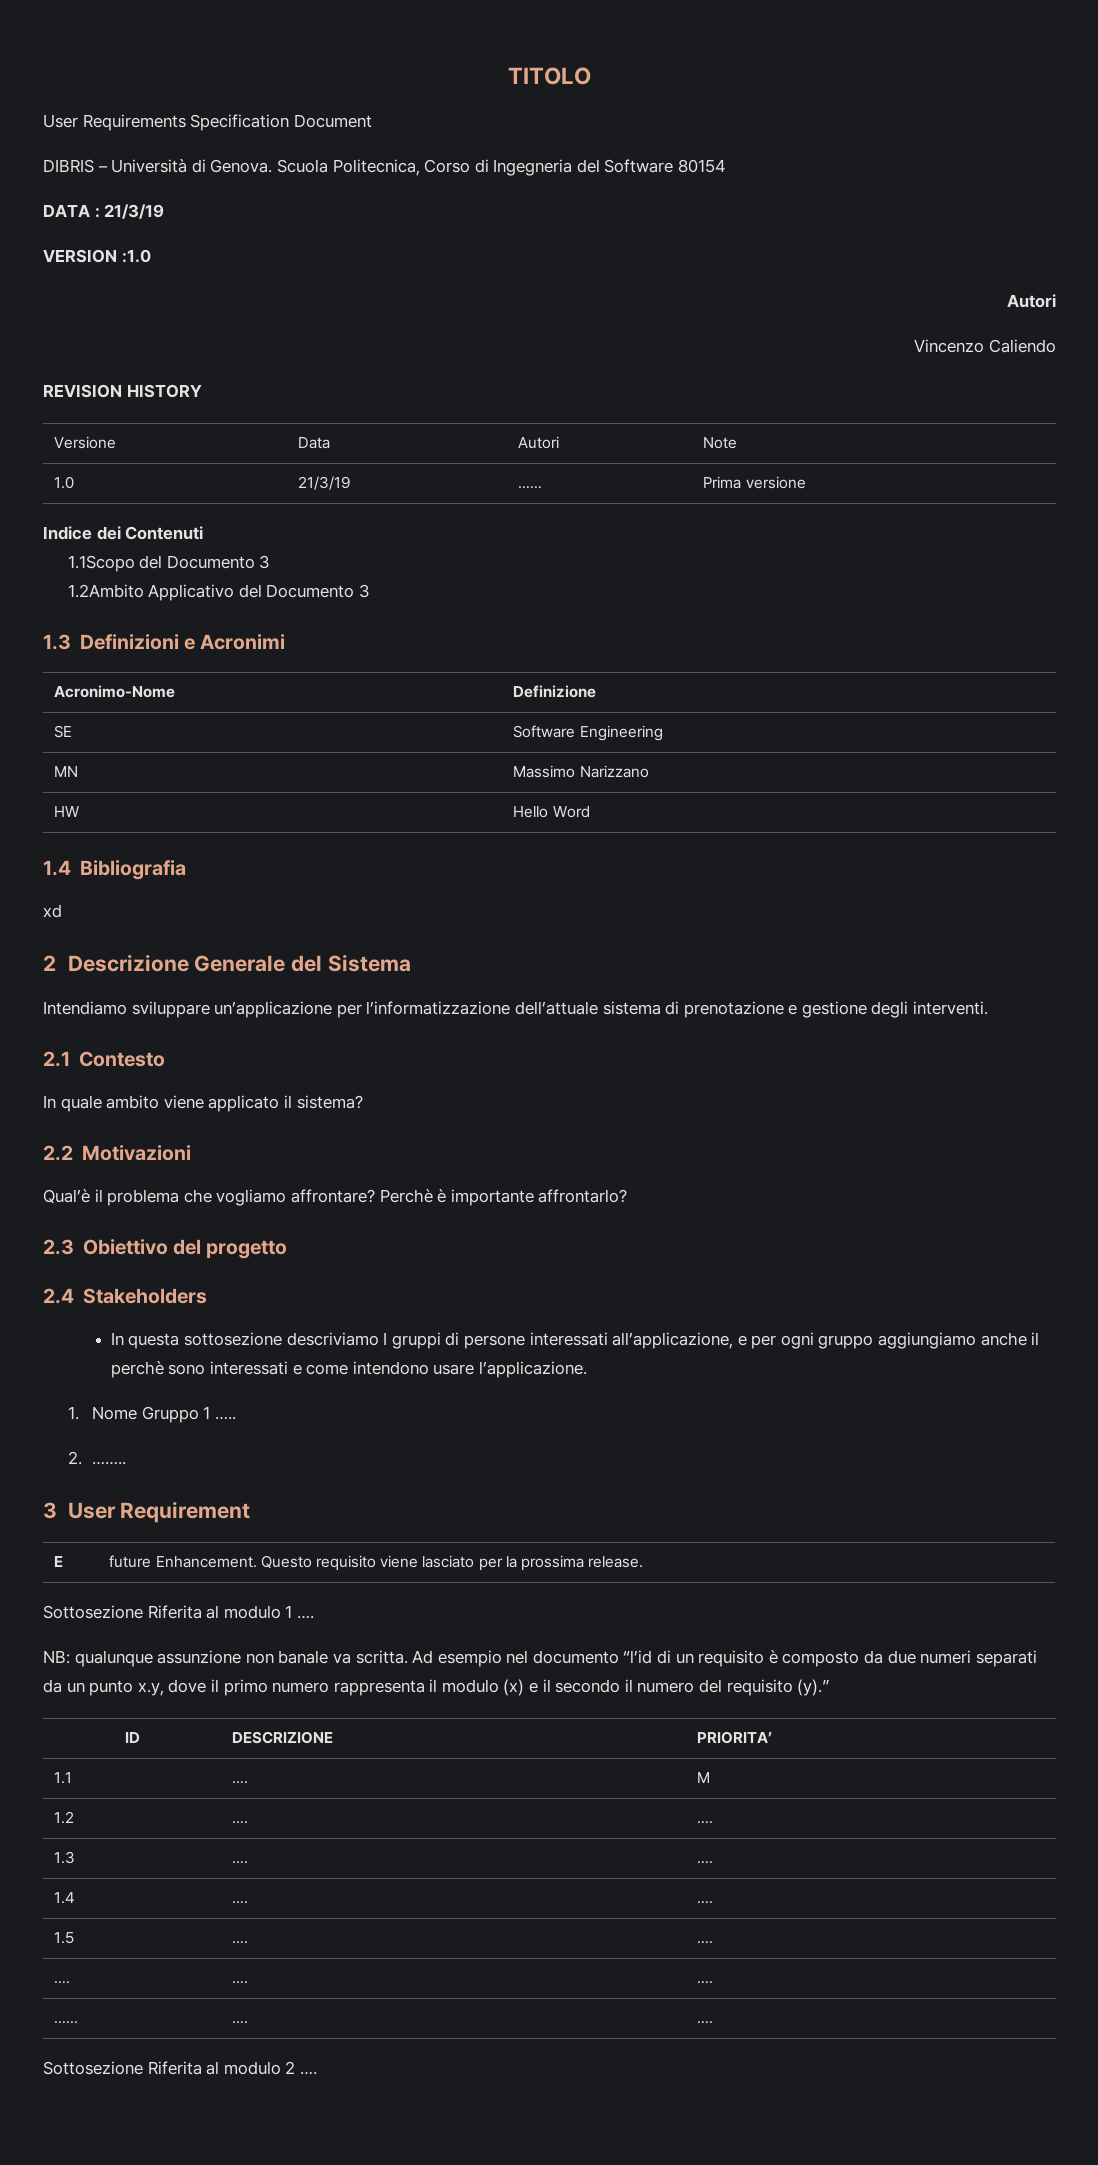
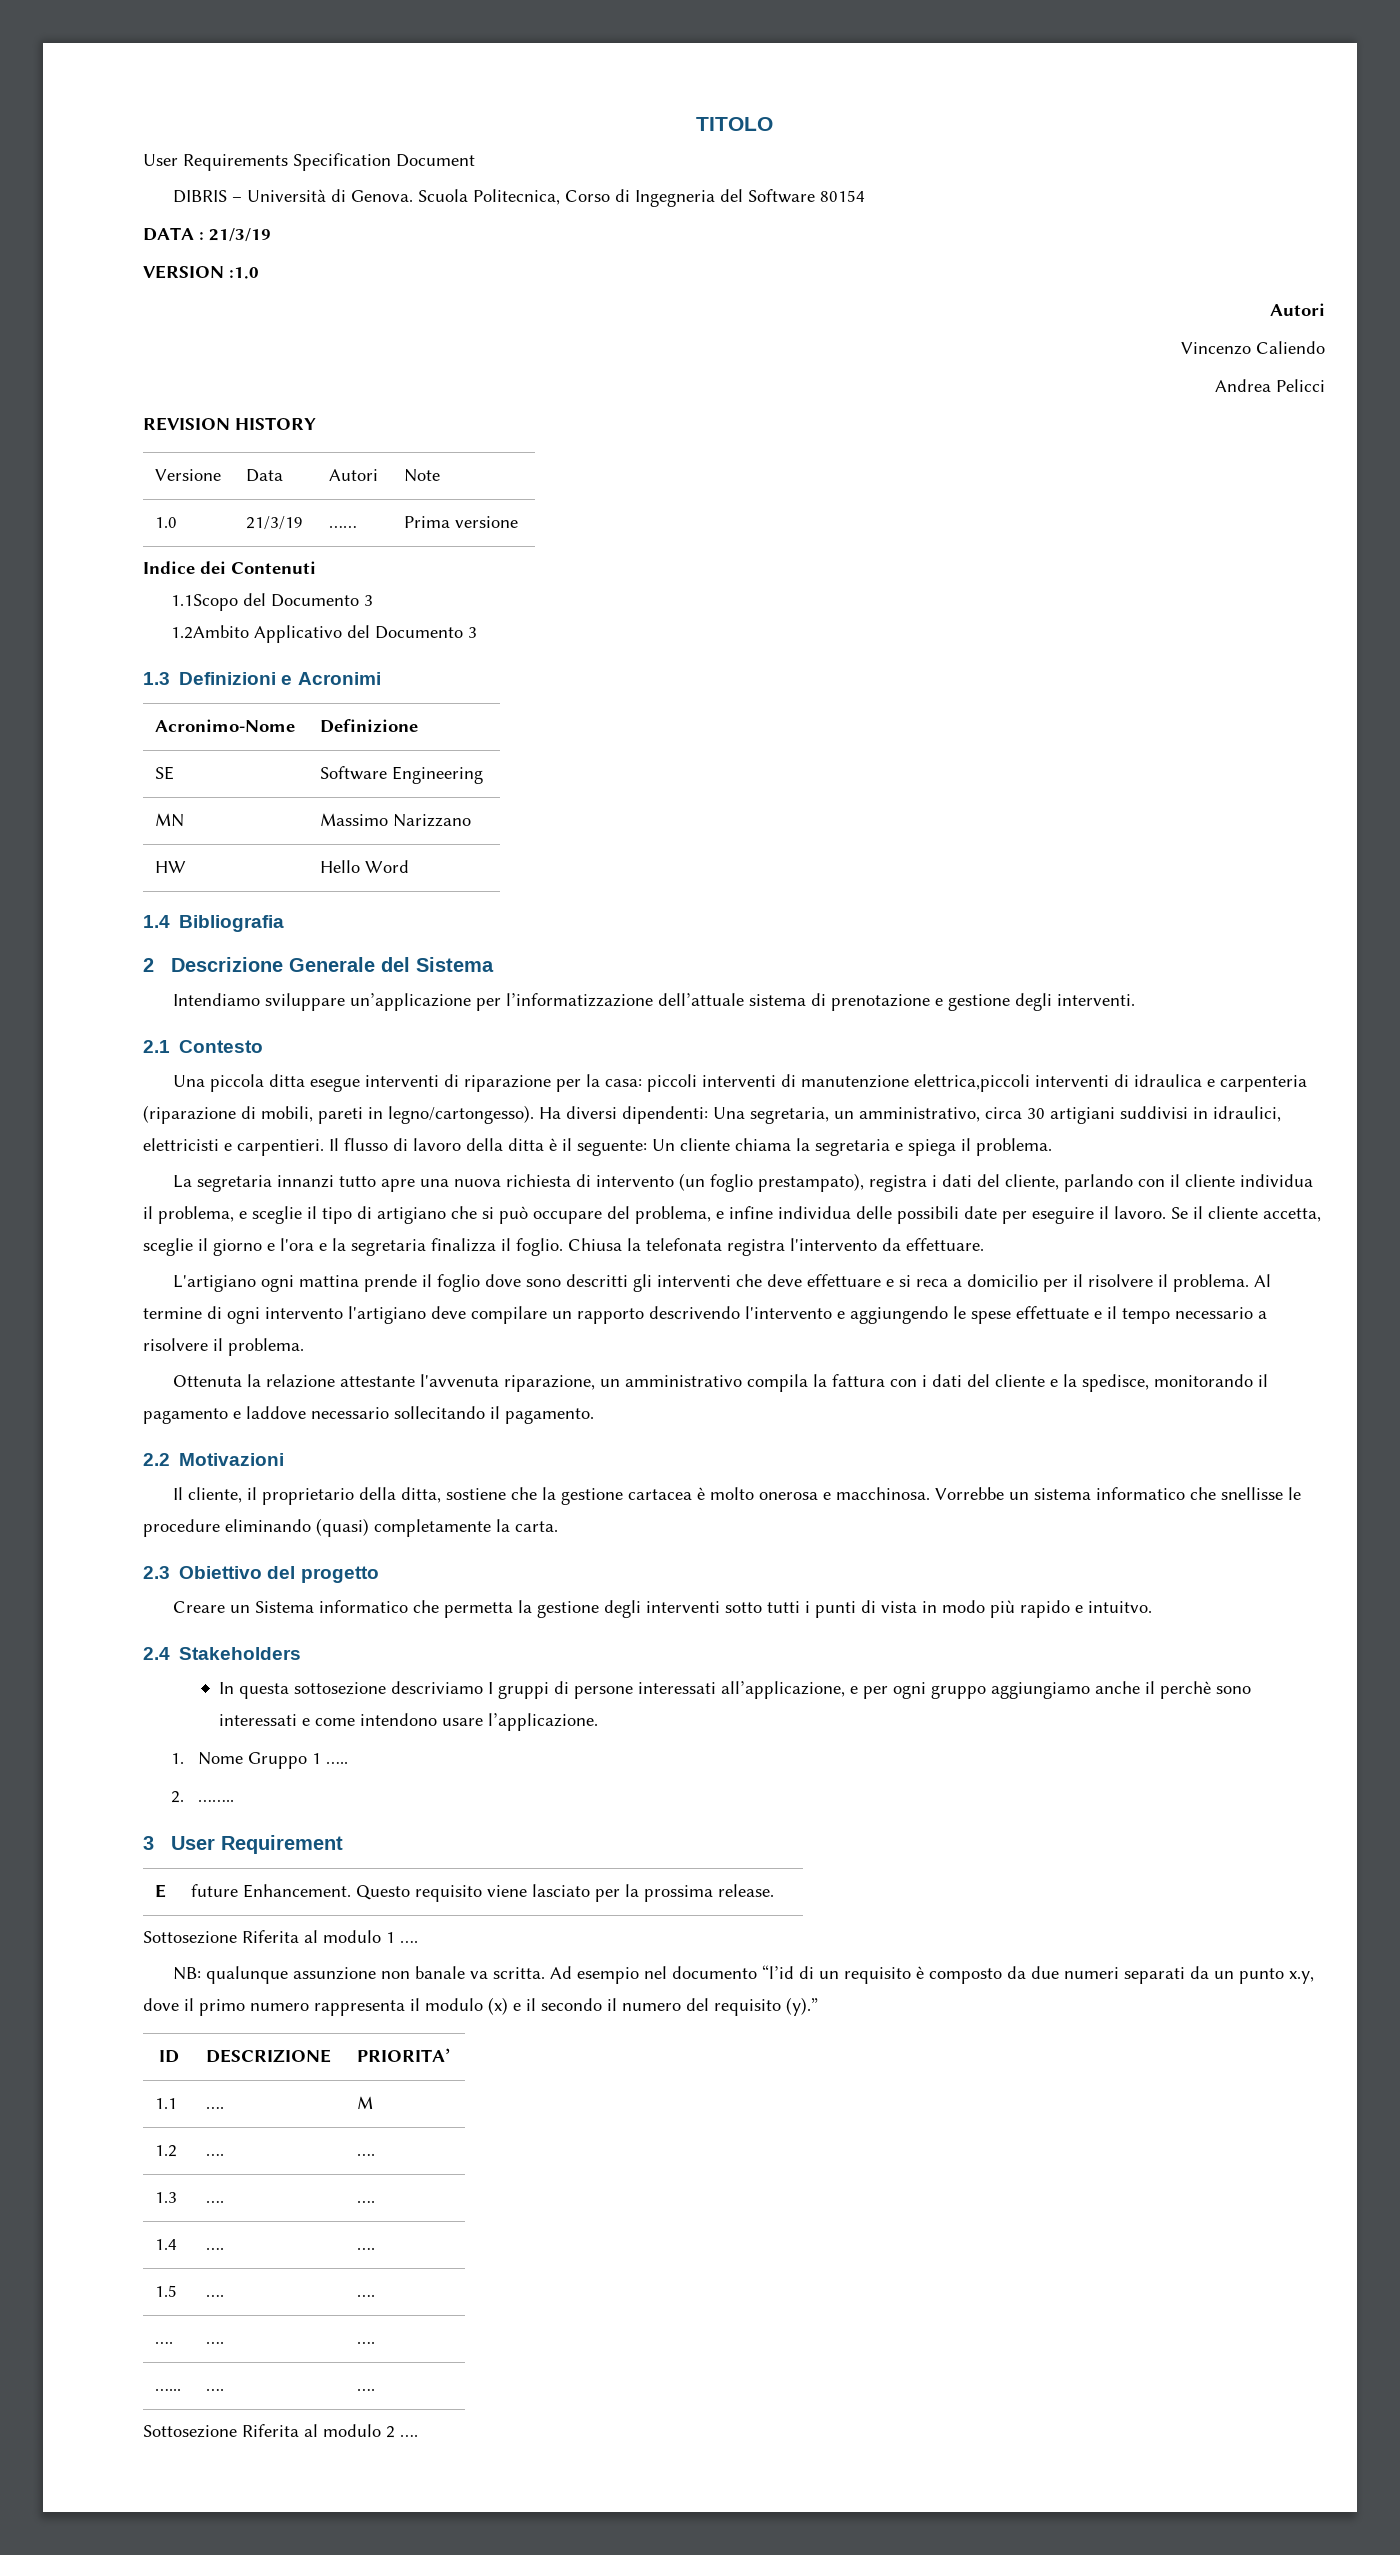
(1056, 346) none -> [1215,379,1325,392] // Andrea Pelicci
[43,904,62,918] // xd -> (285, 923) none
[43,1095,363,1112] [43,1145,191,1161] [43,1189,628,1206] [43,1239,288,1259] In quale ambito viene applicato il sistema? // 2.2 Motivazioni // Qual’è il problema che vogliamo affrontare? Perchè è importante affrontarlo? // 2.3 Obiettivo del progetto -> [172,1074,1307,1092] [143,1105,1281,1124] [143,1138,1052,1156] [172,1173,1313,1192] [143,1206,1321,1224] [143,1238,984,1256] [172,1274,1271,1292] [143,1306,1267,1324] [143,1338,304,1356] [172,1374,1268,1392] [143,1406,594,1424] [143,1453,285,1466] [172,1487,1301,1505] [143,1518,558,1537] [143,1566,379,1583] [172,1600,1152,1618] Una piccola ditta esegue interventi di riparazione per la casa: piccoli interventi di manutenzione elettrica,piccoli interventi di idraulica e carpenteria (riparazione di mobili, pareti in legno/cartongesso). Ha diversi dipendenti: Una segretaria, un amministrativo, circa 30 artigiani suddivisi in idraulici, elettricisti e carpentieri. Il flusso di lavoro della ditta è il seguente: Un cliente chiama la segretaria e spiega il problema. // La segretaria innanzi tutto apre una nuova richiesta di intervento (un foglio prestampato), registra i dati del cliente, parlando con il cliente individua il problema, e sceglie il tipo di artigiano che si può occupare del problema, e infine individua delle possibili date per eseguire il lavoro. Se il cliente accetta, sceglie il giorno e l'ora e la segretaria finalizza il foglio. Chiusa la telefonata registra l'intervento da effettuare. // L'artigiano ogni mattina prende il foglio dove sono descritti gli interventi che deve effettuare e si reca a domicilio per il risolvere il problema. Al termine di ogni intervento l'artigiano deve compilare un rapporto descrivendo l'intervento e aggiungendo le spese effettuate e il tempo necessario a risolvere il problema. // Ottenuta la relazione attestante l'avvenuta riparazione, un amministrativo compila la fattura con i dati del cliente e la spedisce, monitorando il pagamento e laddove necessario sollecitando il pagamento. // 2.2 Motivazioni // Il cliente, il proprietario della ditta, sostiene che la gestione cartacea è molto onerosa e macchinosa. Vorrebbe un sistema informatico che snellisse le procedure eliminando (quasi) completamente la carta. // 2.3 Obiettivo del progetto // Creare un Sistema informatico che permetta la gestione degli interventi sotto tutti i punti di vista in modo più rapido e intuitvo.

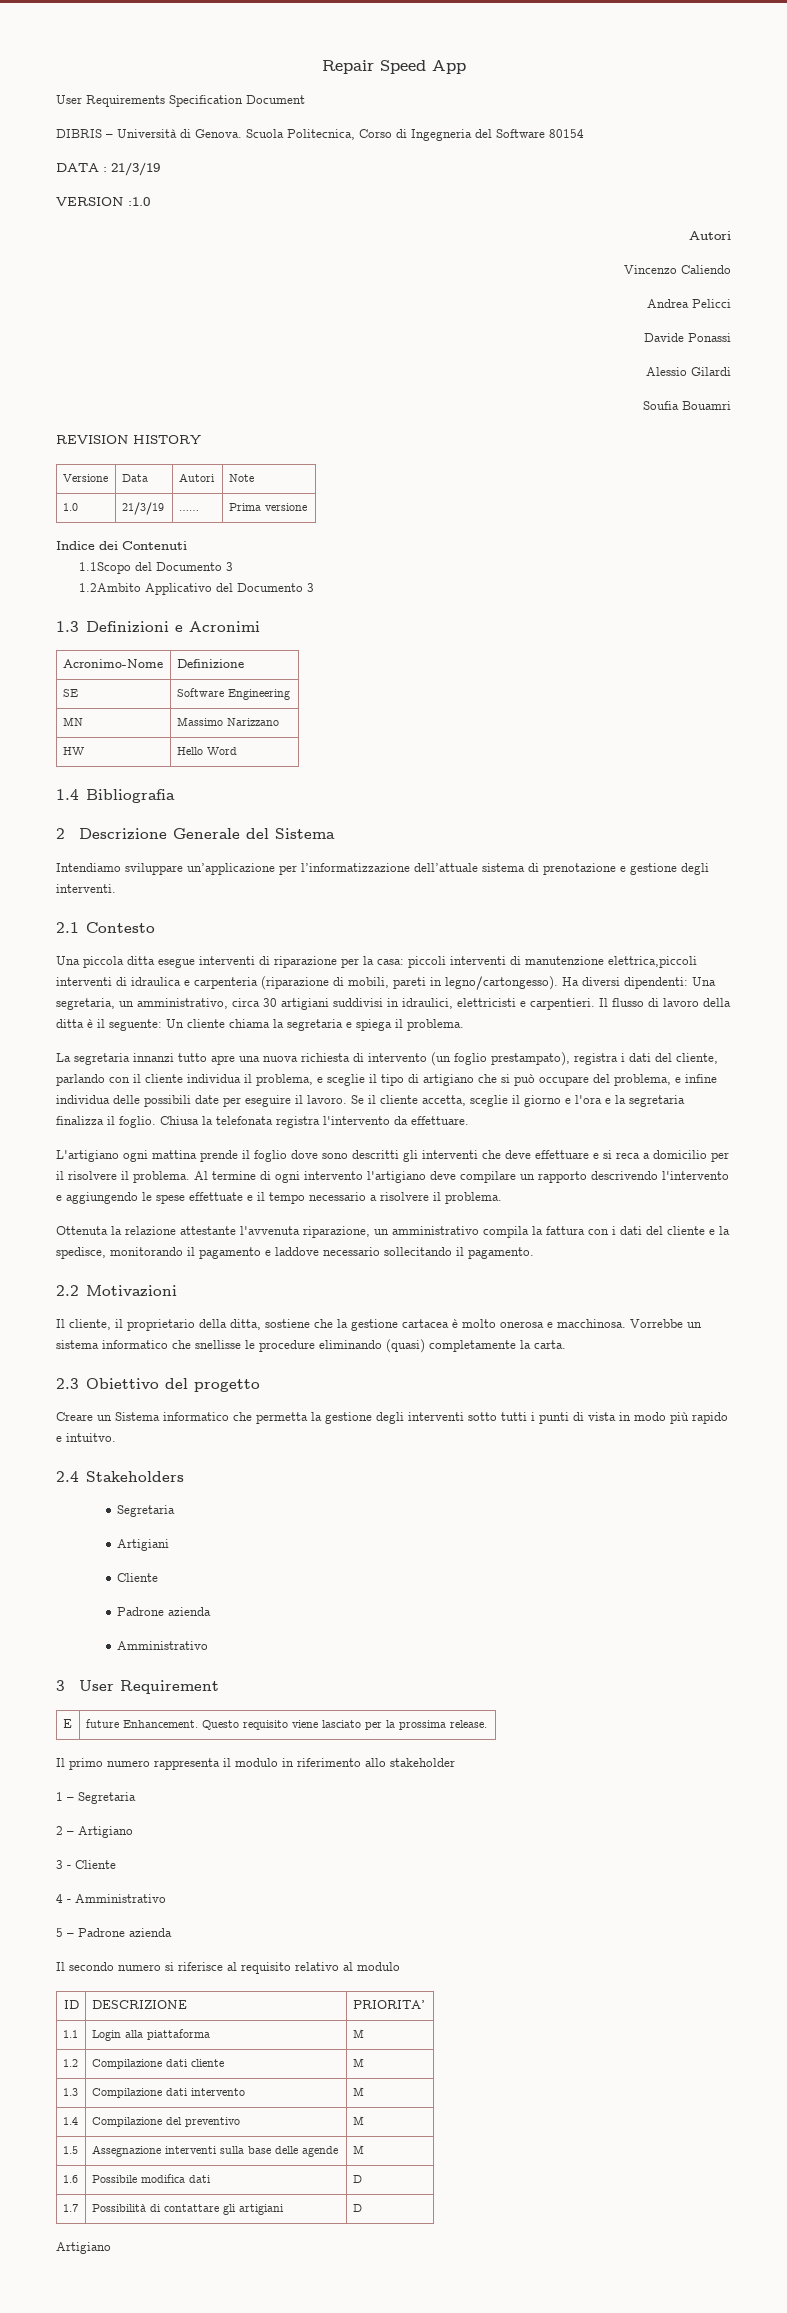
[695,117,773,131] TITOLO -> [321,60,466,74] Repair Speed App
(1325, 385) none -> [644,333,731,342] [646,367,731,376] [643,401,731,410] // Davide Ponassi // Alessio Gilardi // Soufia Bouamri
[218,1681,1251,1699] [218,1713,598,1731] [170,1752,349,1769] [170,1791,235,1803] In questa sottosezione descriviamo I gruppi di persone interessati all’applicazione, e per ogni gruppo aggiungiamo anche il perchè sono interessati e come intendono usare l’applicazione. // 1. Nome Gruppo 1 ….. // 2. …….. -> [117,1505,176,1517] [117,1539,170,1551] [117,1573,159,1582] [117,1607,212,1616] [117,1641,209,1650] Segretaria // Artigiani // Cliente // Padrone azienda // Amministrativo
[143,1930,418,1944] [172,1965,1314,1984] [143,1998,194,2011] Sottosezione Riferita al modulo 1 …. // NB: qualunque assunzione non banale va scritta. Ad esempio nel documento “l’id di un requisito è composto da due numeri separati da un punto x.y, dove il -> [56,1758,65,1767] Il
[488,1997,818,2016] (x) e il secondo il numero del requisito (y).” -> [282,1758,455,1767] [56,1792,136,1804] [56,1826,133,1838] [56,1860,116,1869] [56,1894,166,1903] [56,1928,172,1937] [56,1962,400,1974] in riferimento allo stakeholder // 1 – Segretaria // 2 – Artigiano // 3 - Cliente // 4 - Amministrativo // 5 – Padrone azienda // Il secondo numero si riferisce al requisito relativo al modulo
[206,2106,225,2109] …. -> [91,2029,210,2041] Login alla piattaforma
[206,2153,225,2156] [357,2153,376,2156] [155,2192,178,2203] [206,2200,225,2203] [357,2200,376,2203] [155,2239,178,2250] [206,2247,225,2250] [357,2247,376,2250] [155,2285,178,2297] [206,2294,225,2297] [357,2294,376,2297] [155,2341,174,2344] [206,2341,225,2344] [357,2341,376,2344] [155,2388,182,2391] [206,2388,225,2391] [357,2388,376,2391] [143,2424,418,2438] …. | …. // 1.3 | …. | …. // 1.4 | …. | …. // 1.5 | …. | …. // …. | …. | …. // …... | …. | …. // Sottosezione Riferita al modulo 2 …. -> [91,2059,224,2069] [352,2058,364,2067] [62,2088,78,2096] [91,2088,245,2098] [352,2087,364,2096] [62,2117,78,2125] [91,2117,240,2127] [352,2116,364,2125] [62,2146,78,2154] [91,2145,338,2157] [352,2145,364,2154] [62,2175,78,2183] [91,2174,211,2183] [352,2175,362,2183] [62,2204,78,2212] [91,2204,284,2215] [352,2204,362,2212] [56,2242,111,2254] Compilazione dati cliente | M // 1.3 | Compilazione dati intervento | M // 1.4 | Compilazione del preventivo | M // 1.5 | Assegnazione interventi sulla base delle agende | M // 1.6 | Possibile modifica dati | D // 1.7 | Possibilità di contattare gli artigiani | D // Artigiano

